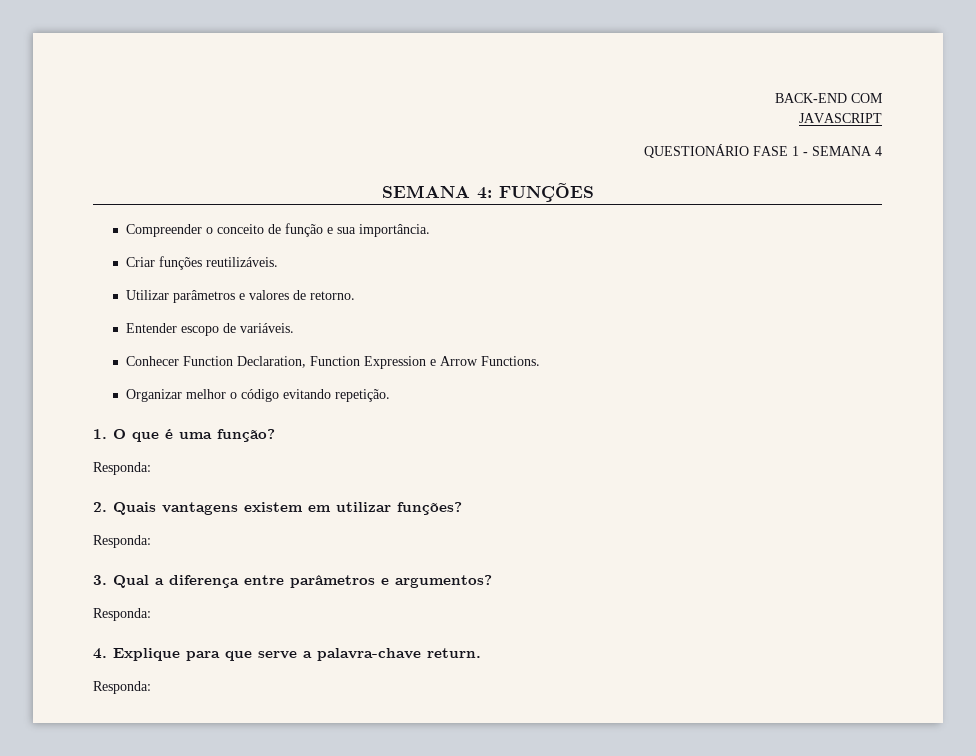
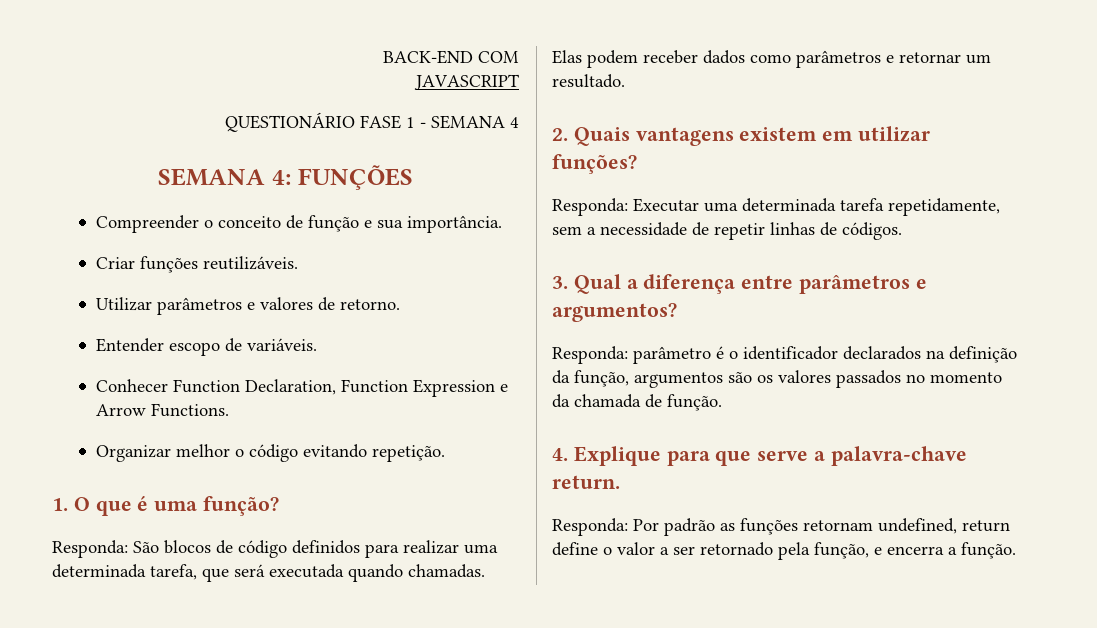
(151, 468) none -> [133,540,498,558] [52,564,485,582] [552,50,991,68] [552,74,625,88] São blocos de código definidos para realizar uma determinada tarefa, que será executada quando chamadas. Elas podem receber dados como parâmetros e retornar um resultado.
(151, 541) none -> [633,198,1000,216] [552,222,902,240] Executar uma determinada tarefa repetidamente, sem a necessidade de repetir linhas de códigos.
(151, 614) none -> [633,346,1017,364] [552,370,1002,388] [552,394,722,411] parâmetro é o identificador declarados na definição da função, argumentos são os valores passados no momento da chamada de função.
(151, 687) none -> [633,518,1010,536] [552,542,1016,560] Por padrão as funções retornam undefined, return define o valor a ser retornado pela função, e encerra a função.

